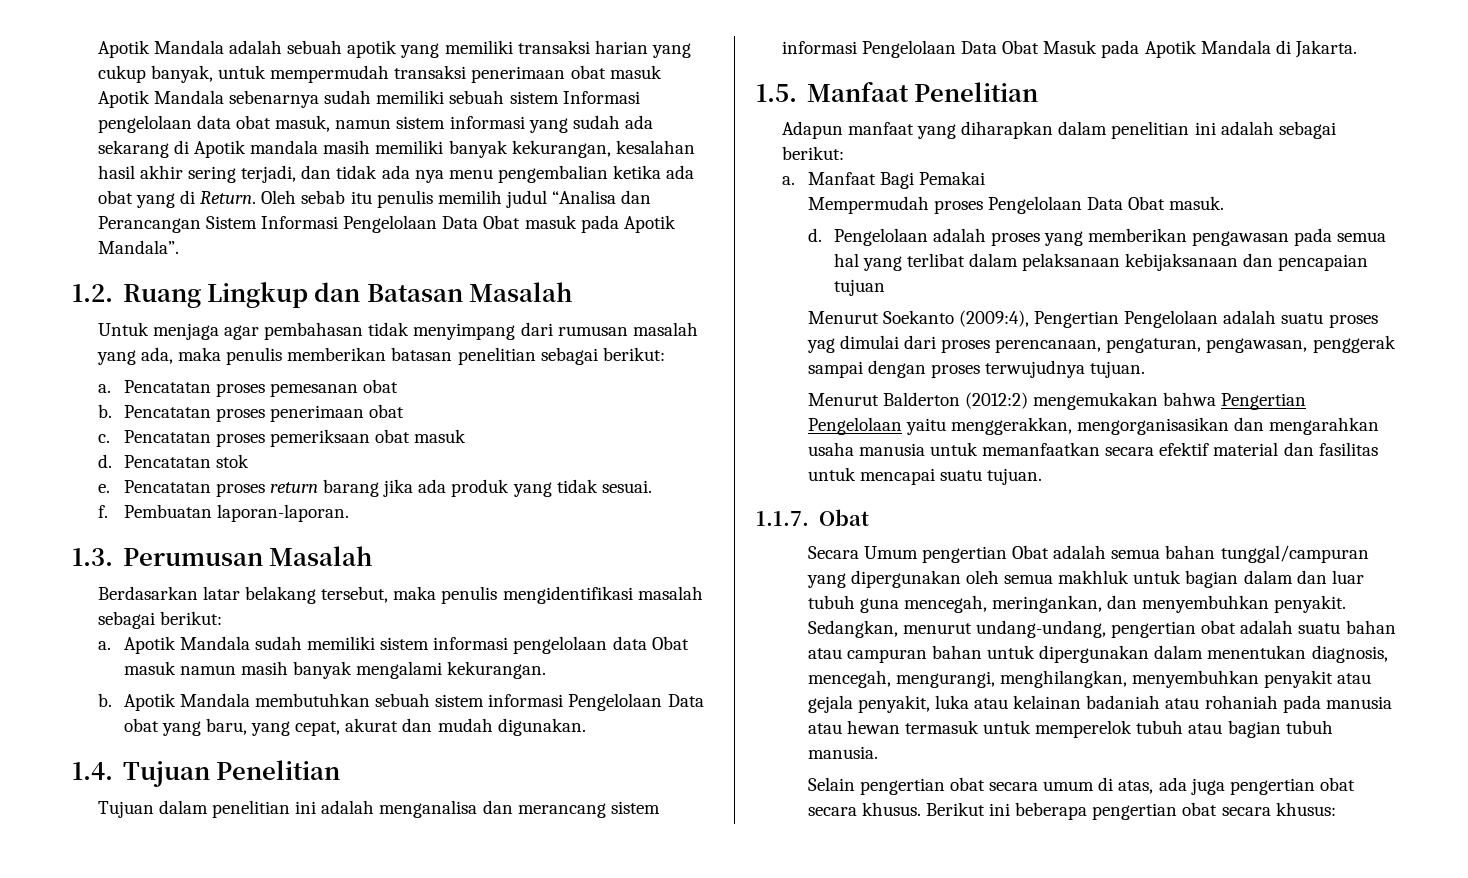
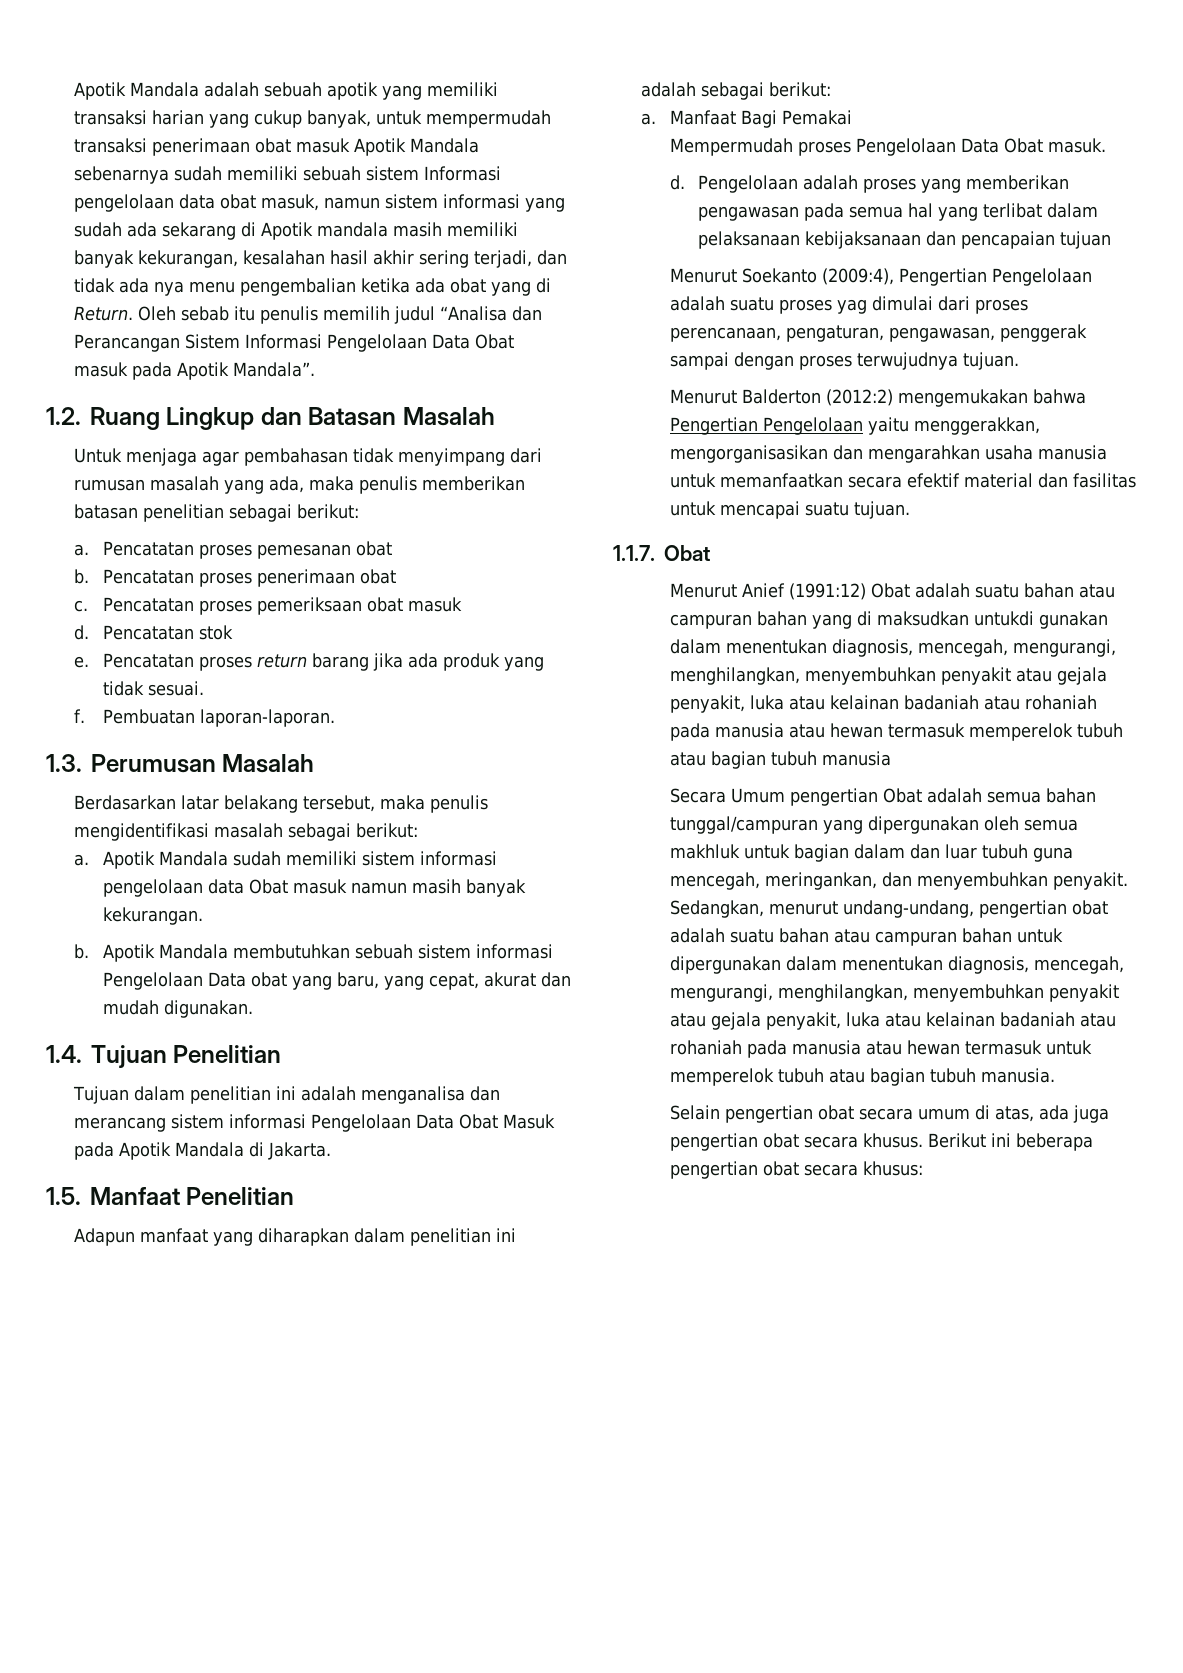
[356,661,443,679] mengalami -> (526, 888) none
(869, 517) none -> [669,583,1115,600] [669,611,1108,629] [669,639,1116,657] [669,667,1107,685] [669,695,1097,713] [669,723,1123,741] [669,751,891,769] // Menurut Anief (1991:12) Obat adalah suatu bahan atau campuran bahan yang di maksudkan untukdi gunakan dalam menentukan diagnosis, mencegah, mengurangi, menghilangkan, menyembuhkan penyakit atau gejala penyakit, luka atau kelainan badaniah atau rohaniah pada manusia atau hewan termasuk memperelok tubuh atau bagian tubuh manusia

